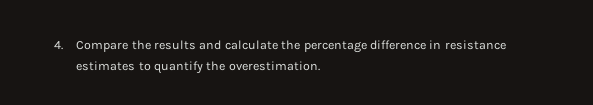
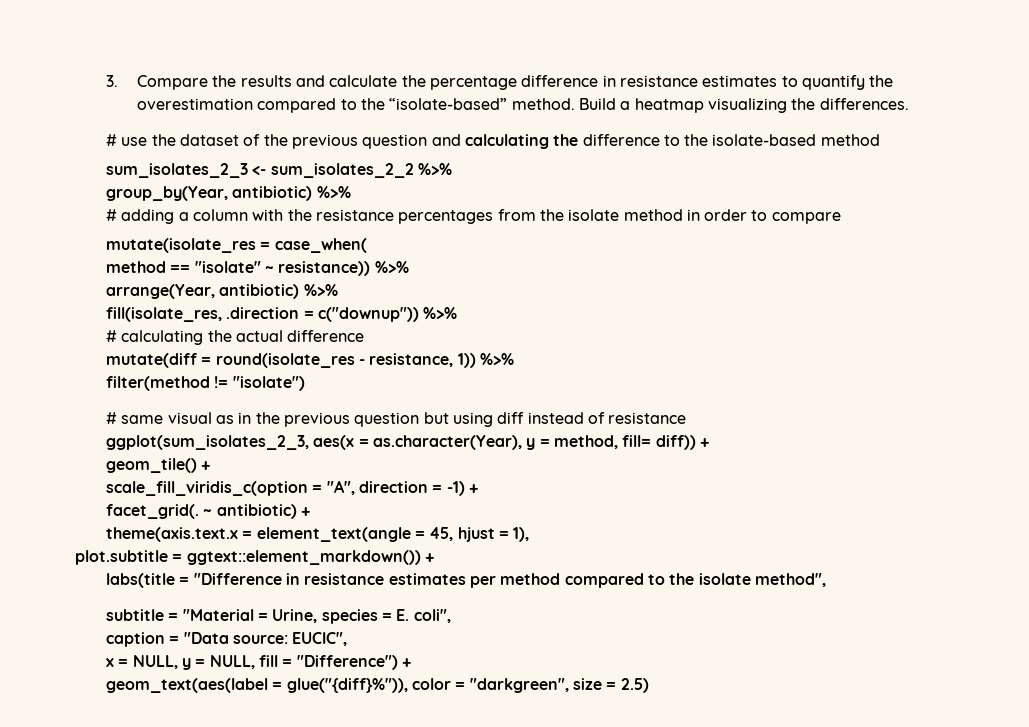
[54,41,64,50] 4. -> [106,75,119,87] 3.
[228,61,320,71] overestimation. -> [137,98,909,113] [106,134,880,149] [106,163,452,178] [106,186,351,201] [106,209,841,224] [106,238,367,253] [106,261,409,276] [106,284,338,299] [106,307,458,322] [106,330,365,345] [106,353,514,368] [106,376,305,391] [106,412,687,427] [106,435,709,450] [106,458,211,473] [106,480,478,496] [106,504,310,519] [106,527,530,542] [75,550,434,565] [106,573,826,588] [106,609,451,624] [106,632,348,647] [106,655,411,670] [106,678,649,693] overestimation compared to the “isolate-based” method. Build a heatmap visualizing the differences. // # use the dataset of the previous question and calculating the difference to the isolate-based method // sum_isolates_2_3 <- sum_isolates_2_2 %>% // group_by(Year, antibiotic) %>% // # adding a column with the resistance percentages from the isolate method in order to compare // mutate(isolate_res = case_when( // method == "isolate" ~ resistance)) %>% // arrange(Year, antibiotic) %>% // fill(isolate_res, .direction = c("downup")) %>% // # calculating the actual difference // mutate(diff = round(isolate_res - resistance, 1)) %>% // filter(method != "isolate") // # same visual as in the previous question but using diff instead of resistance // ggplot(sum_isolates_2_3, aes(x = as.character(Year), y = method, fill= diff)) + // geom_tile() + // scale_fill_viridis_c(option = "A", direction = -1) + // facet_grid(. ~ antibiotic) + // theme(axis.text.x = element_text(angle = 45, hjust = 1), // plot.subtitle = ggtext::element_markdown()) + // labs(title = "Difference in resistance estimates per method compared to the isolate method", // subtitle = "Material = Urine, species = E. coli", // caption = "Data source: EUCIC", // x = NULL, y = NULL, fill = "Difference") + // geom_text(aes(label = glue("{diff}%")), color = "darkgreen", size = 2.5)

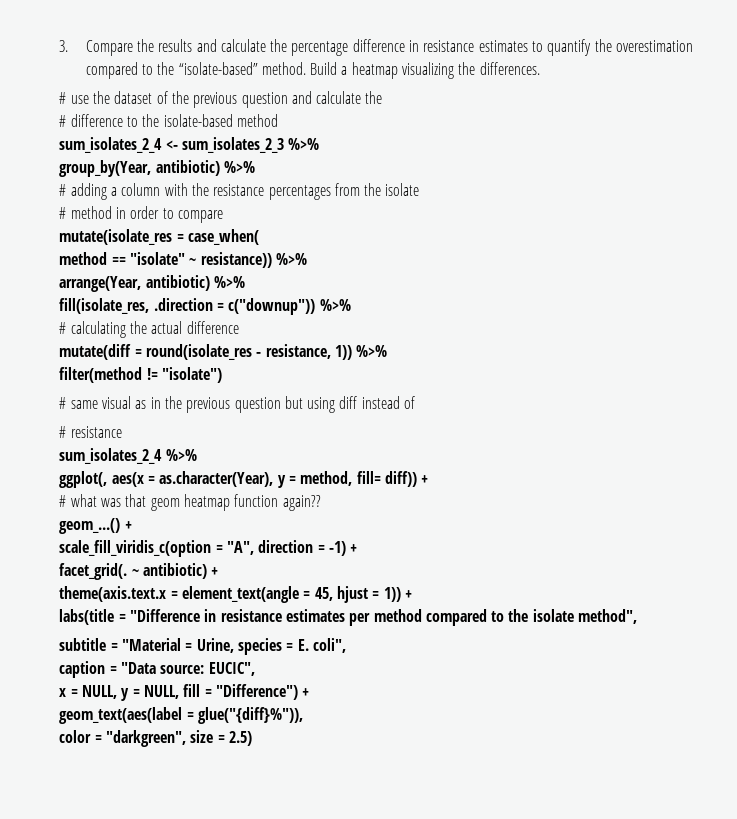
[464,134,579,149] calculating the -> [316,91,383,104] [59,115,67,127] calculate the // #
[106,163,414,178] sum_isolates_2_3 <- sum_isolates_2_2 -> [59,137,284,153] sum_isolates_2_4 <- sum_isolates_2_3
(620, 215) none -> [59,207,67,219] // #
(605, 418) none -> [59,426,67,438] // #
[106,435,310,450] ggplot(sum_isolates_2_3, -> [59,448,197,464] [59,471,108,488] sum_isolates_2_4 %>% // ggplot(,
[106,458,198,473] geom_tile() -> [59,494,321,511] [59,518,121,534] # what was that geom heatmap function again?? // geom_...()
[513,527,530,542] [75,550,421,565] 1), // plot.subtitle = ggtext::element_markdown()) -> [383,587,401,602] 1))
(408, 685) none -> (303, 715) //

